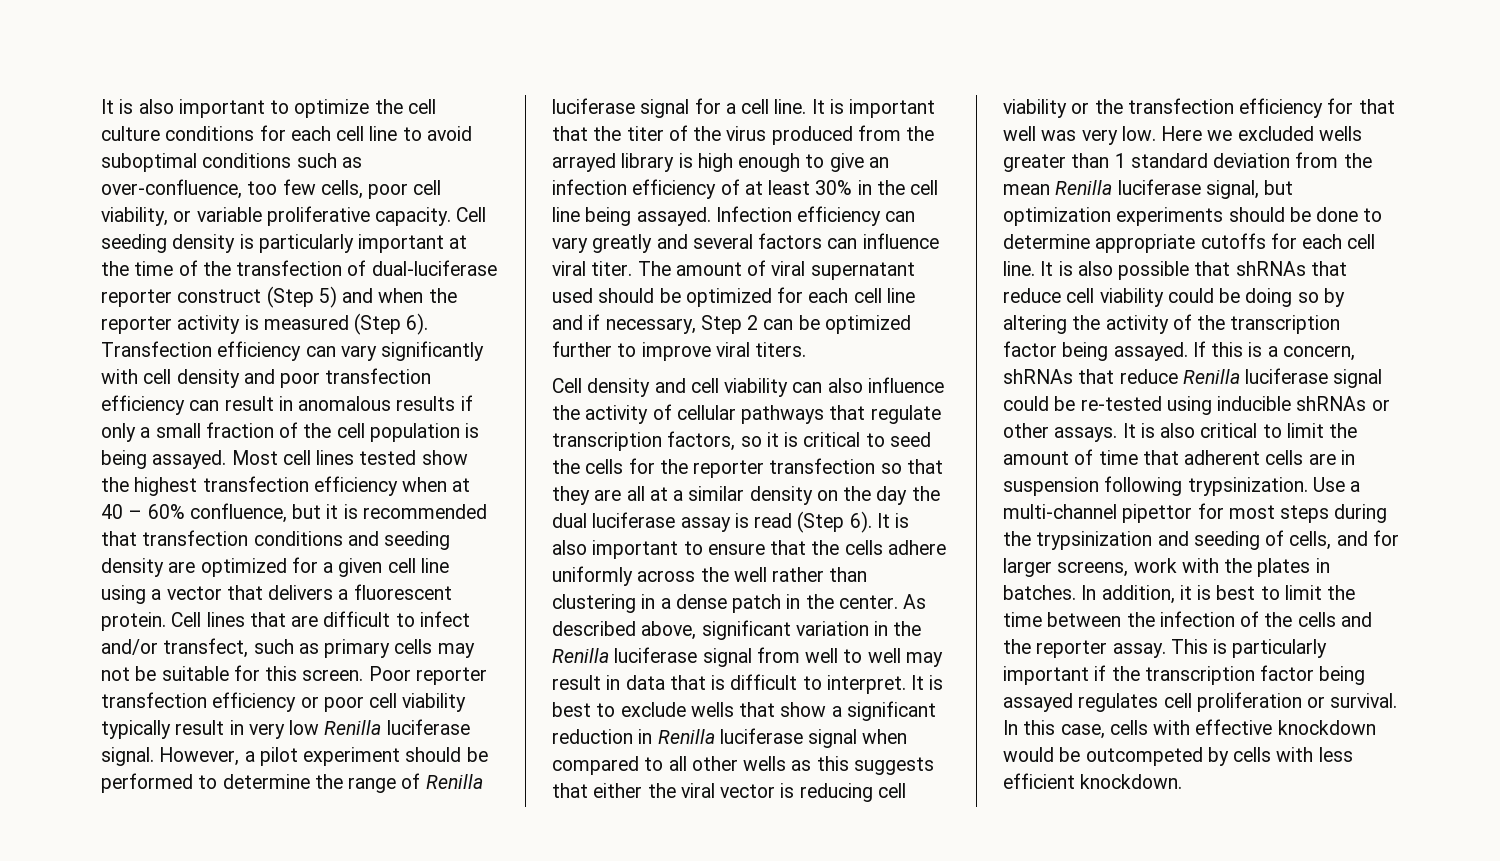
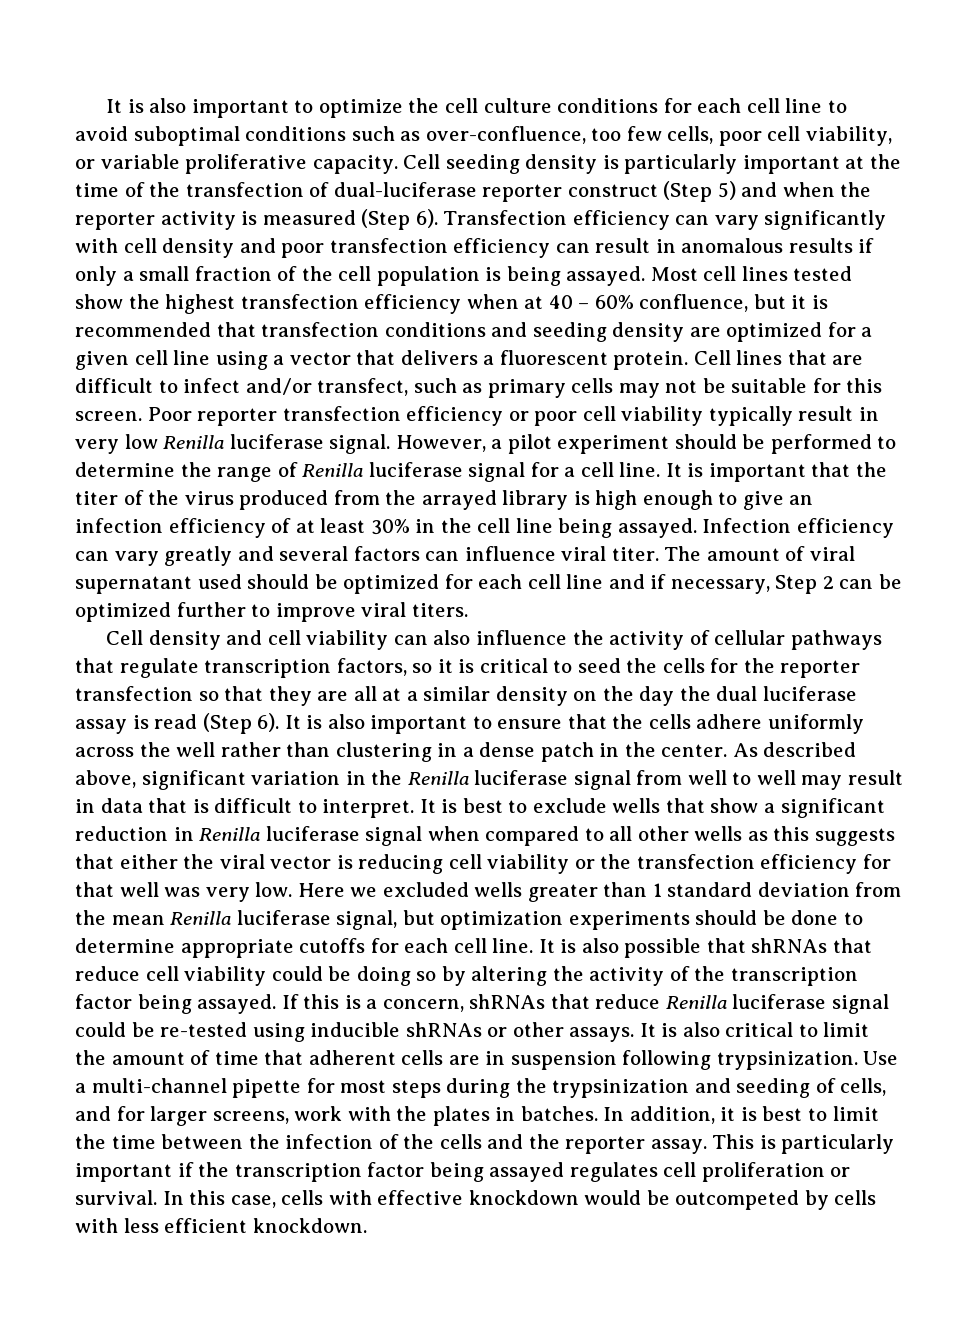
[1122,504,1193,523] pipettor -> [232,1079,302,1098] pipette

